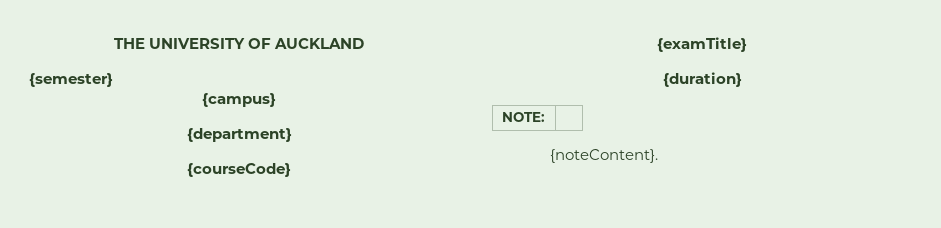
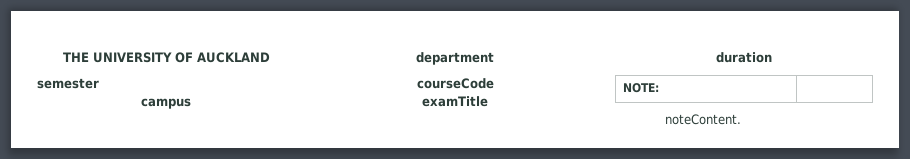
[29,73,113,87] [202,93,276,107] [186,128,292,142] [187,163,291,177] [657,37,747,52] [662,72,742,87] {semester} // {campus} // {department} // {courseCode} // {examTitle} // {duration} -> [37,78,99,89] [141,98,191,109] [416,52,494,65] [416,78,494,89] [422,96,488,107] [716,52,772,63] semester // campus // department // courseCode // examTitle // duration
[550,149,659,163] {noteContent}. -> [664,114,741,125] noteContent.

